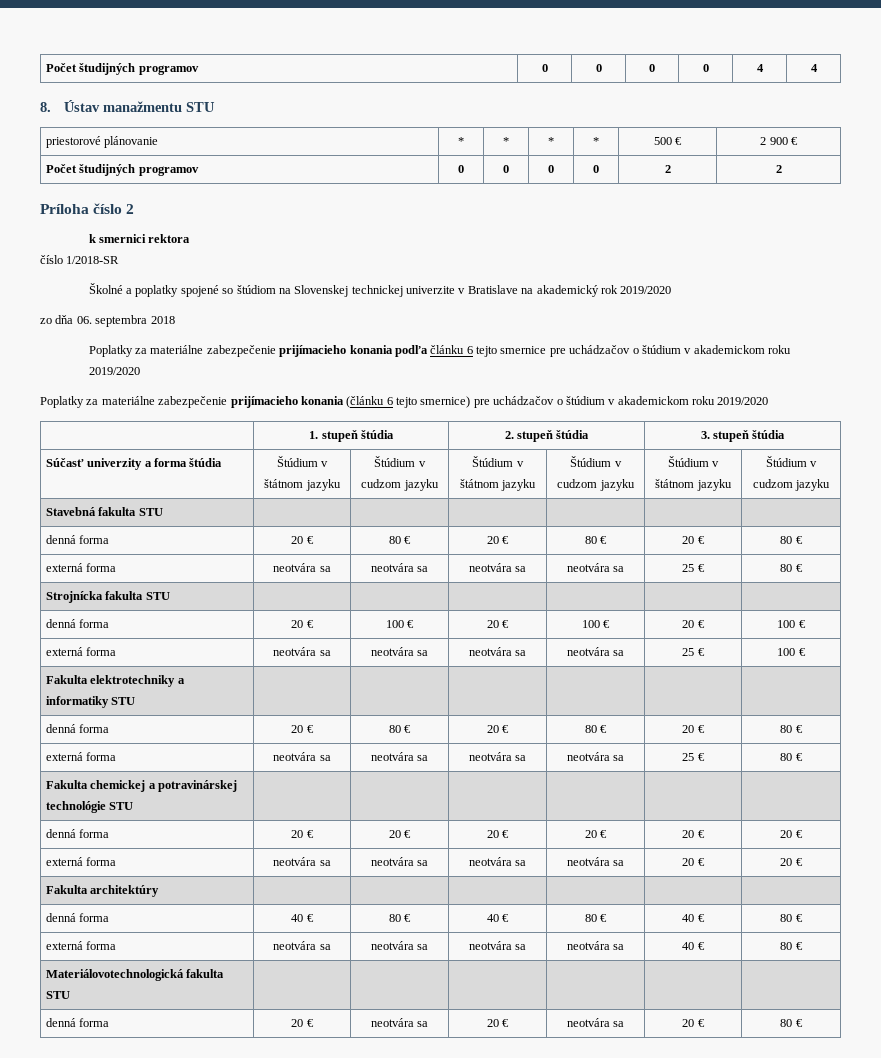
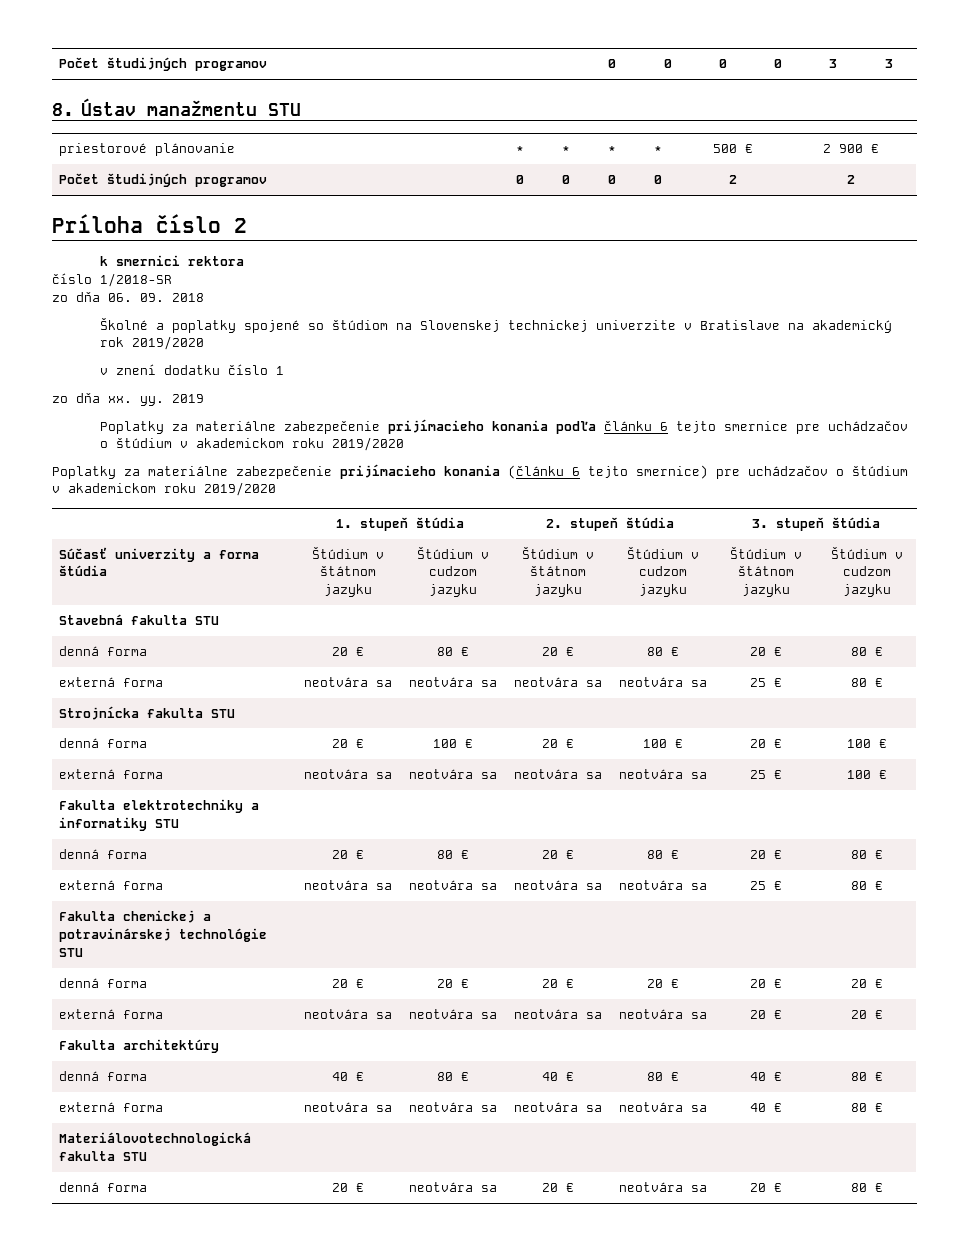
[45,63,199,75] [541,64,548,72] [595,64,602,72] [649,64,655,72] [702,64,709,72] [756,64,764,72] [810,64,818,72] Počet študijných programov | 0 | 0 | 0 | 0 | 4 | 4 -> [58,57,267,71] [608,59,616,68] [663,59,672,68] [719,59,727,68] [774,59,782,68] [829,59,837,68] [884,59,893,68] Počet študijných programov | 0 | 0 | 0 | 0 | 3 | 3
(120, 260) none -> [52,292,204,302] // zo dňa 06. 09. 2018
[40,315,175,327] // zo dňa 06. septembra 2018 -> [100,364,285,375] [52,393,204,406] // v znení dodatku číslo 1 // zo dňa xx. yy. 2019

